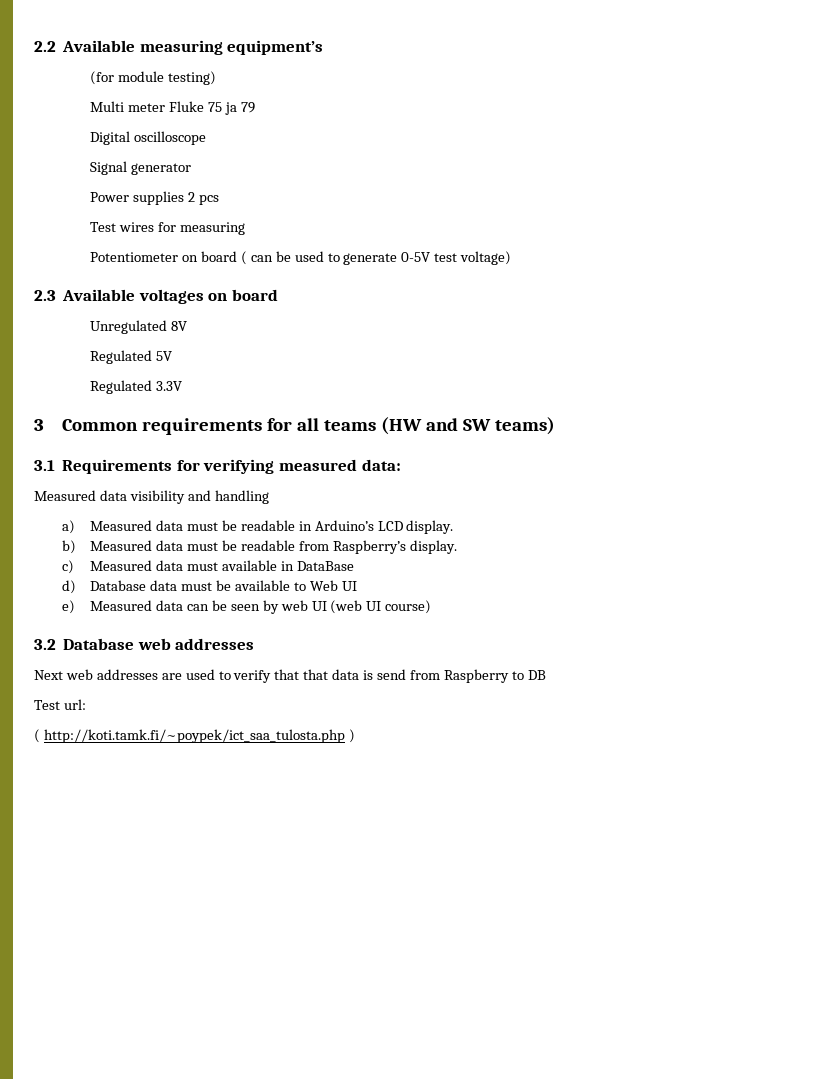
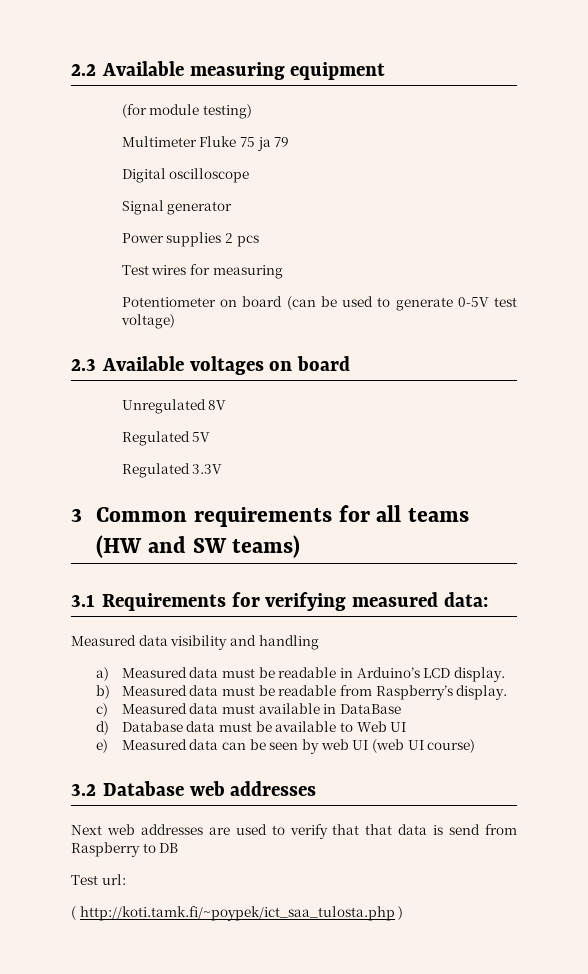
[227,40,324,55] equipment’s -> [290,62,386,80] equipment
[90,101,166,112] Multi meter -> [121,136,197,147] Multimeter
[240,251,273,265] ( can -> [286,296,316,310] (can

